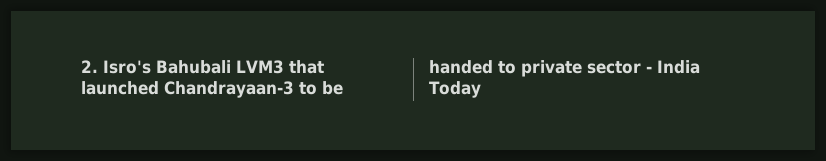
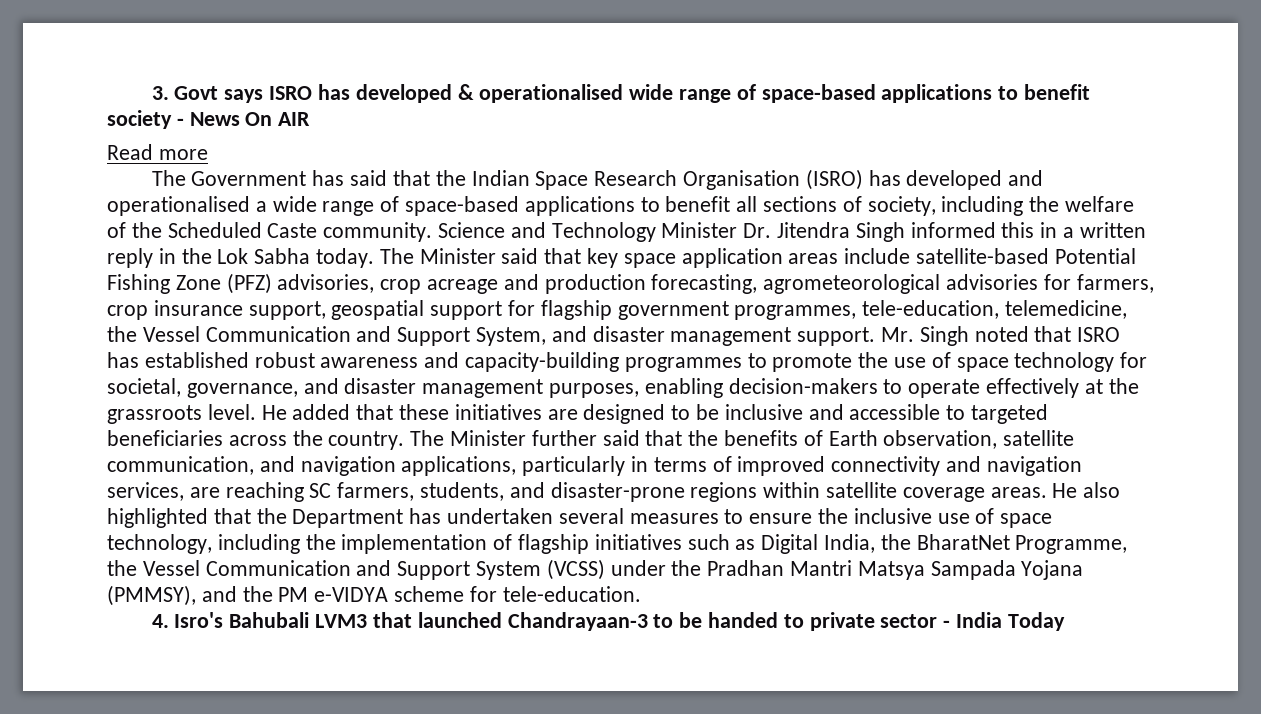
[81,60,98,73] 2. -> [151,84,1090,103] [107,110,311,129] [107,144,208,160] [151,169,1044,190] [107,196,1135,216] [107,222,1146,242] [107,248,1136,268] [107,273,1154,294] [107,300,1128,320] [107,326,1121,346] [107,352,1148,372] [107,378,1139,398] [107,404,1049,424] [107,430,1075,450] [107,456,1082,476] [107,482,1121,502] [107,508,1053,528] [107,534,1128,554] [107,559,1084,580] [107,585,641,606] [151,614,169,628] 3. Govt says ISRO has developed & operationalised wide range of space-based applications to benefit society - News On AIR // Read more // The Government has said that the Indian Space Research Organisation (ISRO) has developed and operationalised a wide range of space-based applications to benefit all sections of society, including the welfare of the Scheduled Caste community. Science and Technology Minister Dr. Jitendra Singh informed this in a written reply in the Lok Sabha today. The Minister said that key space application areas include satellite-based Potential Fishing Zone (PFZ) advisories, crop acreage and production forecasting, agrometeorological advisories for farmers, crop insurance support, geospatial support for flagship government programmes, tele-education, telemedicine, the Vessel Communication and Support System, and disaster management support. Mr. Singh noted that ISRO has established robust awareness and capacity-building programmes to promote the use of space technology for societal, governance, and disaster management purposes, enabling decision-makers to operate effectively at the grassroots level. He added that these initiatives are designed to be inclusive and accessible to targeted beneficiaries across the country. The Minister further said that the benefits of Earth observation, satellite communication, and navigation applications, particularly in terms of improved connectivity and navigation services, are reaching SC farmers, students, and disaster-prone regions within satellite coverage areas. He also highlighted that the Department has undertaken several measures to ensure the inclusive use of space technology, including the implementation of flagship initiatives such as Digital India, the BharatNet Programme, the Vessel Communication and Support System (VCSS) under the Pradhan Mantri Matsya Sampada Yojana (PMMSY), and the PM e-VIDYA scheme for tele-education. // 4.

